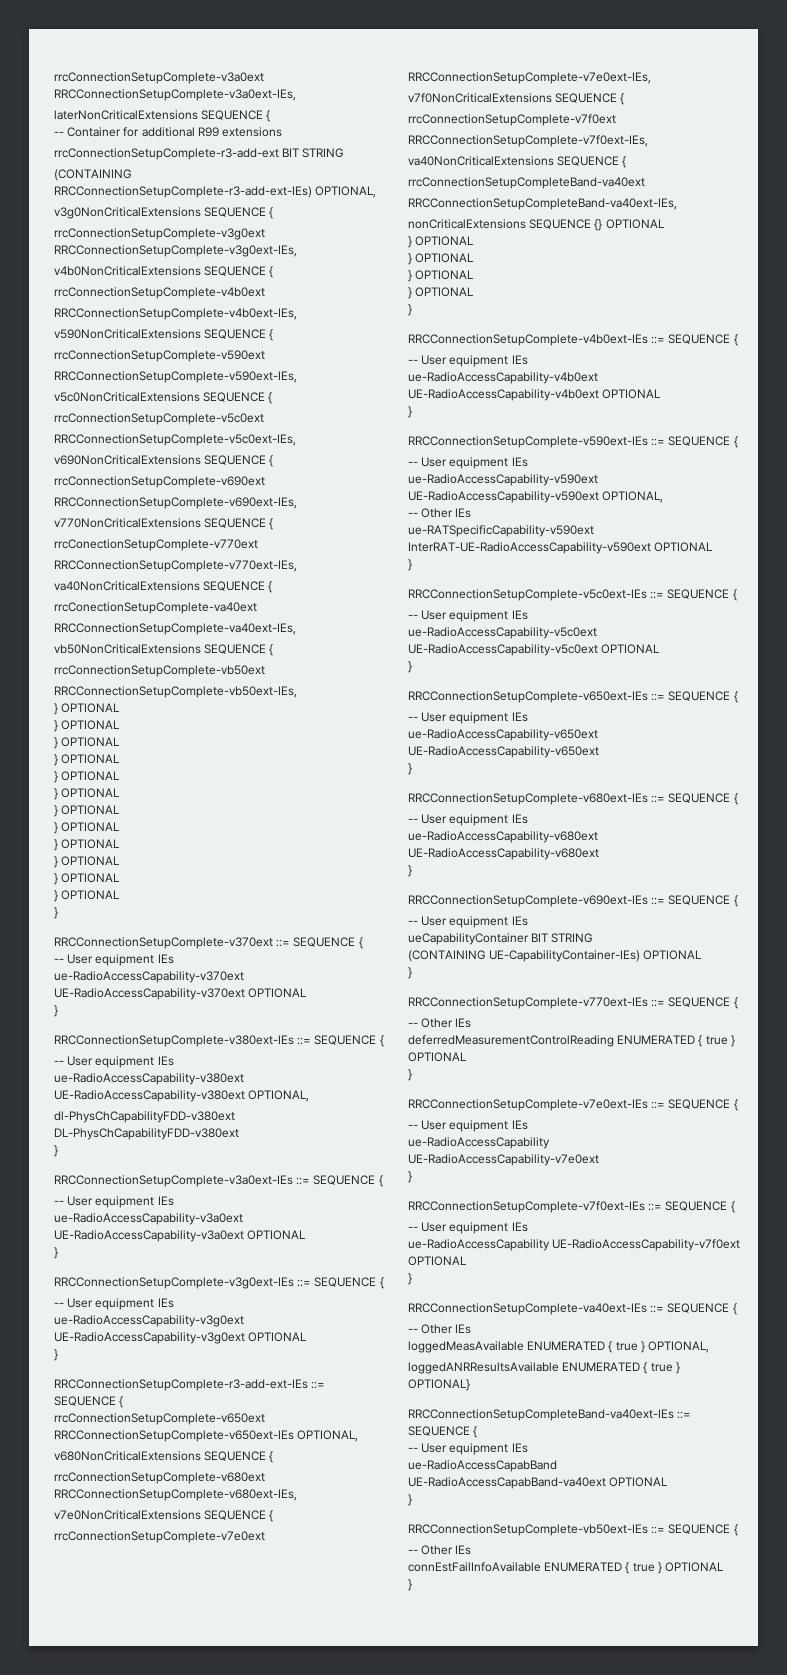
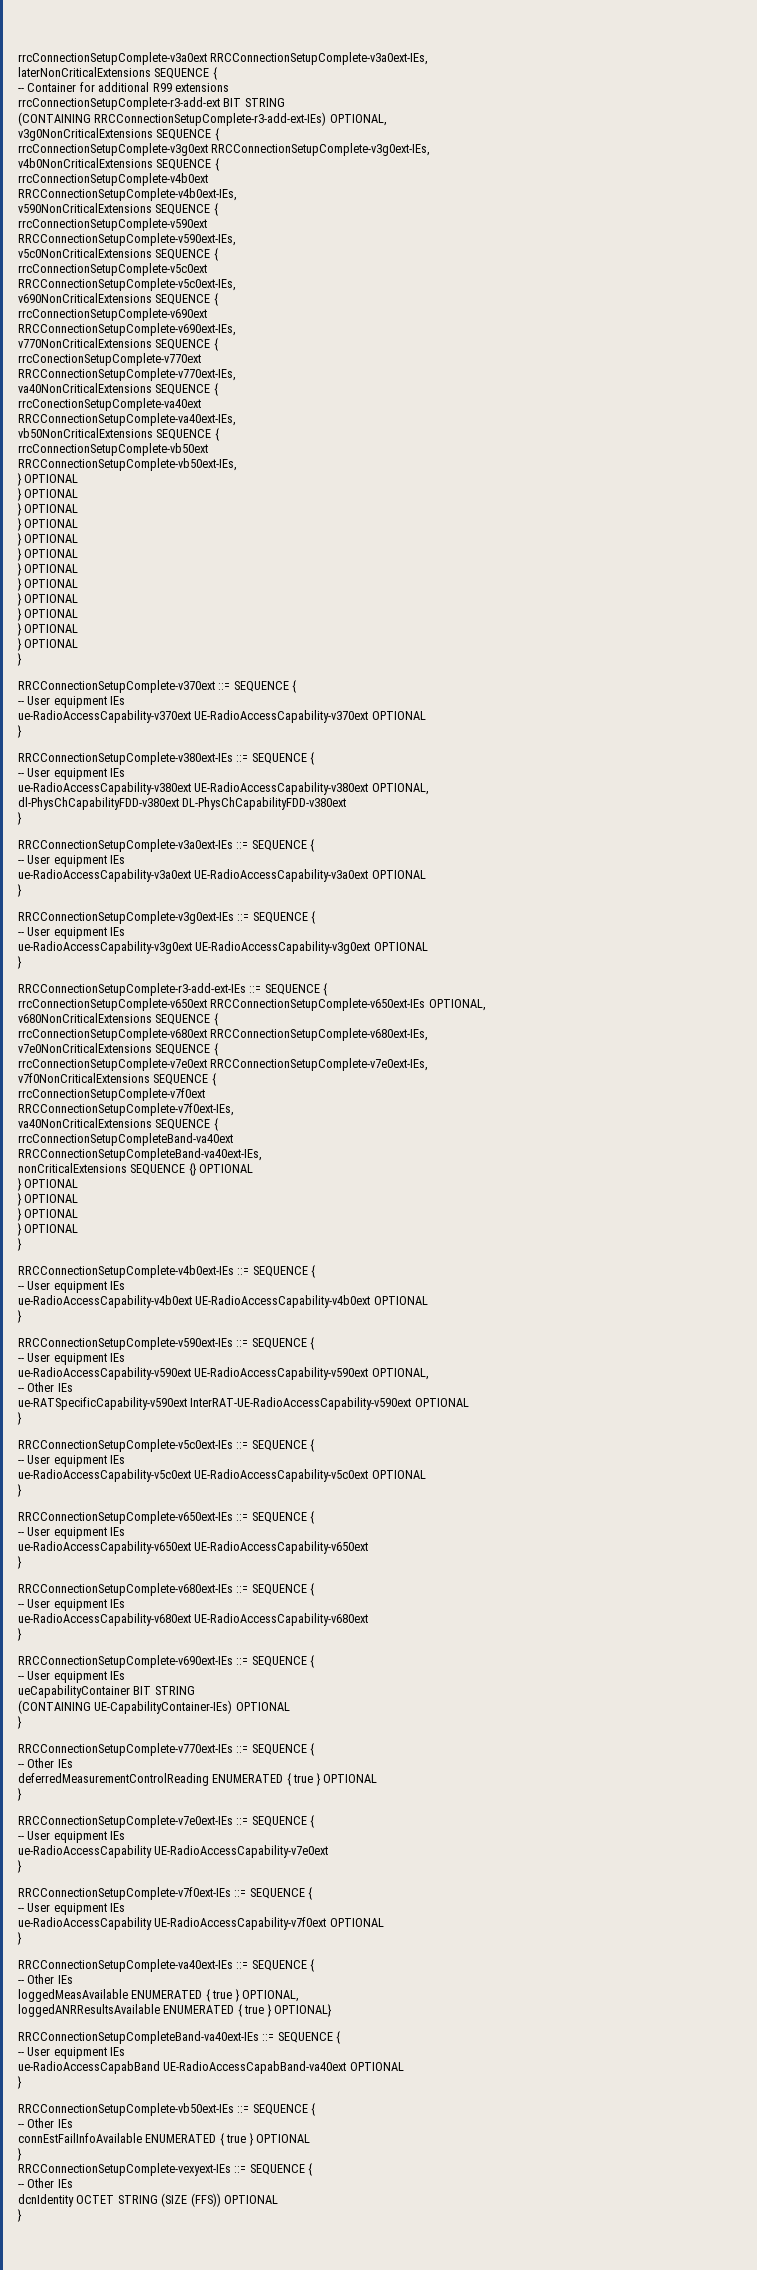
(412, 1585) none -> [18,2163,313,2176] [18,2178,73,2188] [18,2193,278,2207] [17,2209,22,2222] // RRCConnectionSetupComplete-vexyext-IEs ::= SEQUENCE { // -- Other IEs // dcnIdentity OCTET STRING (SIZE (FFS)) OPTIONAL // }

